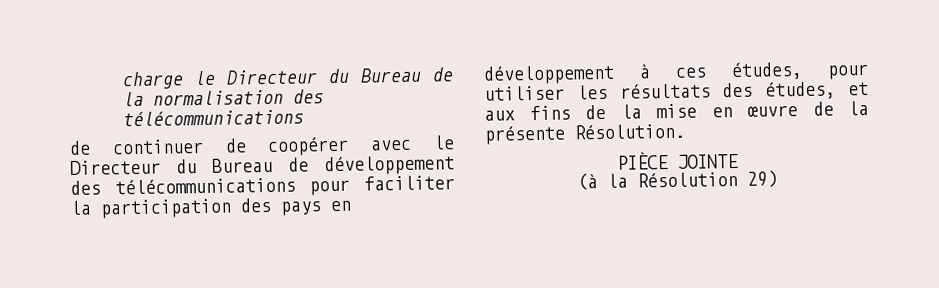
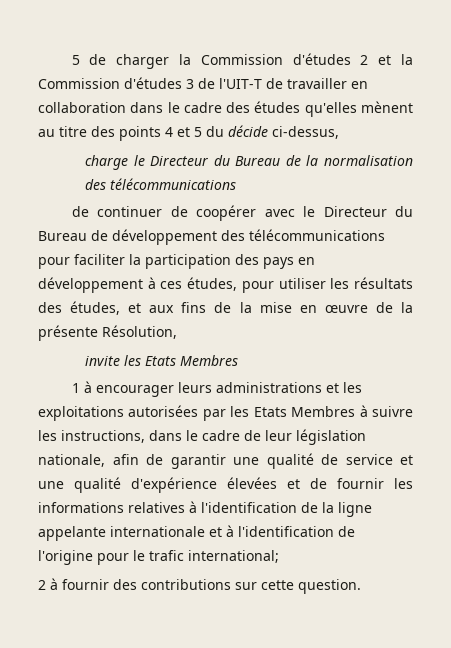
(121, 80) none -> [71,53,413,69] [38,77,368,89] [38,101,413,117] [38,125,339,141] 5 de charger la Commission d'études 2 et la Commission d'études 3 de l'UIT-T de travailler en collaboration dans le cadre des études qu'elles mènent au titre des points 4 et 5 du décide ci-dessus, //
[574,123,685,140] [617,152,739,170] [577,170,778,191] Résolution. // PIÈCE JOINTE // (à la Résolution 29) -> [102,325,177,339] [85,355,239,366] [71,381,362,397] [38,405,413,421] [38,429,366,445] [38,453,413,469] [38,477,413,493] [38,501,372,517] [38,525,355,541] [38,550,279,565] [38,578,361,594] Résolution, // invite les Etats Membres // 1 à encourager leurs administrations et les exploitations autorisées par les Etats Membres à suivre les instructions, dans le cadre de leur législation nationale, afin de garantir une qualité de service et une qualité d'expérience élevées et de fournir les informations relatives à l'identification de la ligne appelante internationale et à l'identification de l'origine pour le trafic international; // 2 à fournir des contributions sur cette question.

